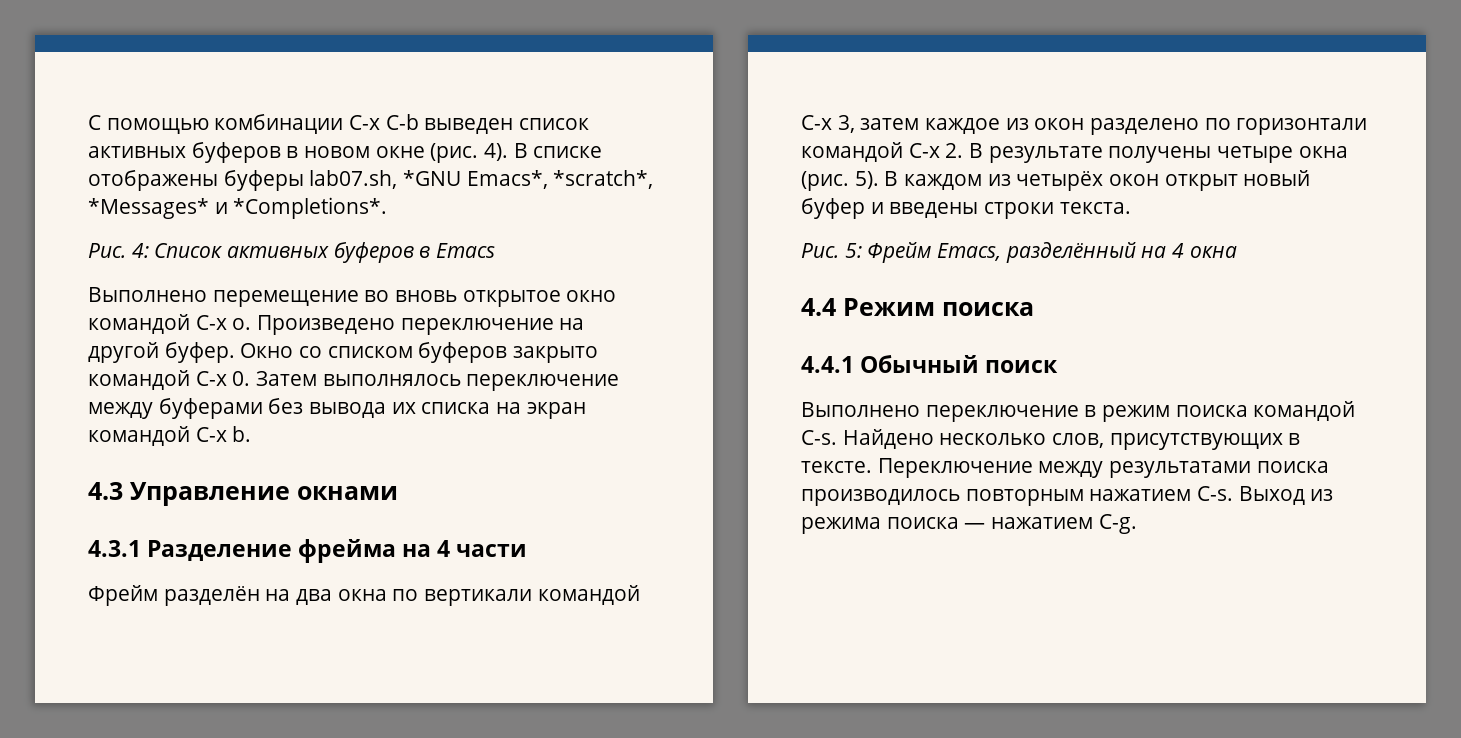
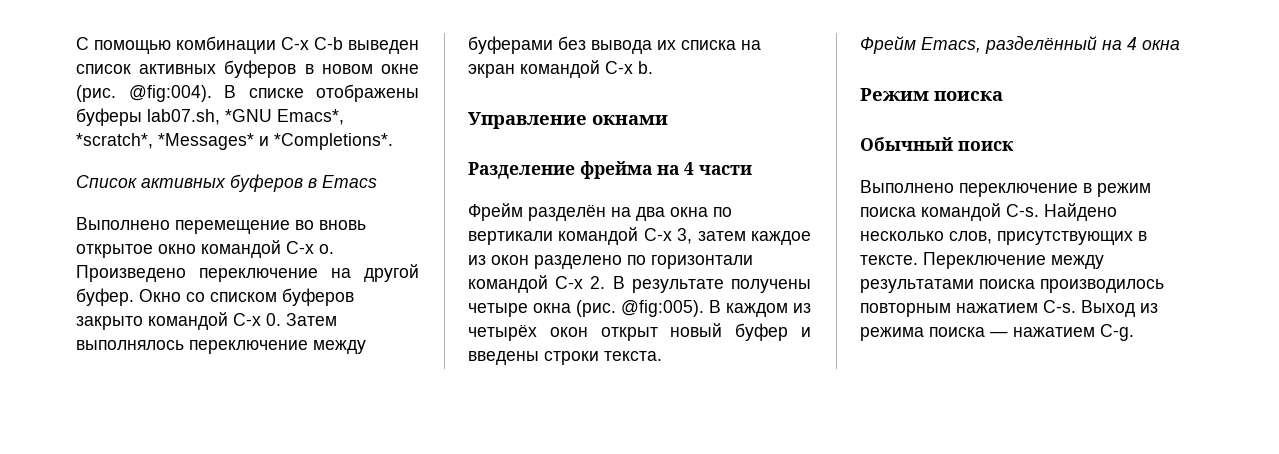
[484,143,509,161] 4). -> [128,85,212,102] @fig:004).
[88,243,149,258] Рис. 4: -> (393, 141) none
[88,482,123,500] 4.3 -> (653, 67) none
[88,540,141,557] 4.3.1 -> (668, 120) none
[854,171,879,189] 5). -> [621,300,704,317] @fig:005).
[801,243,862,258] Рис. 5: -> (662, 356) none
[801,298,836,316] 4.4 -> (1180, 45) none
[801,356,854,373] 4.4.1 -> (1003, 96) none

